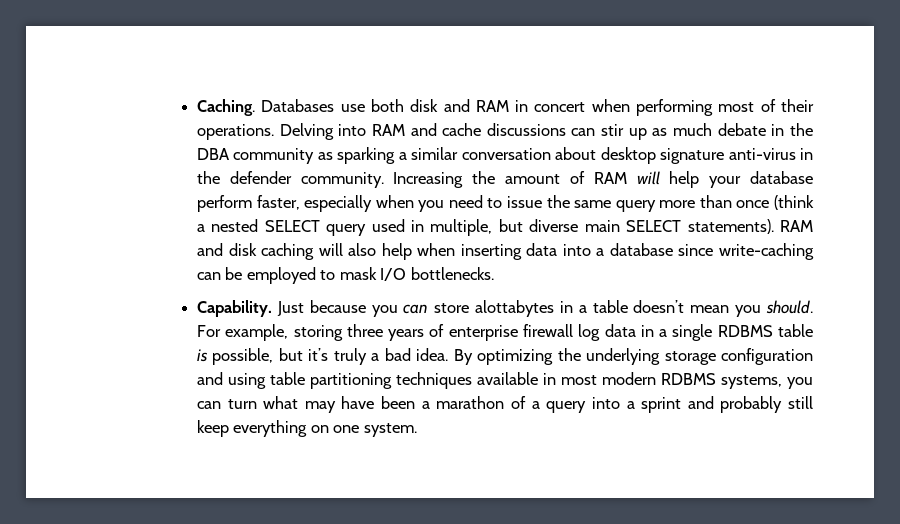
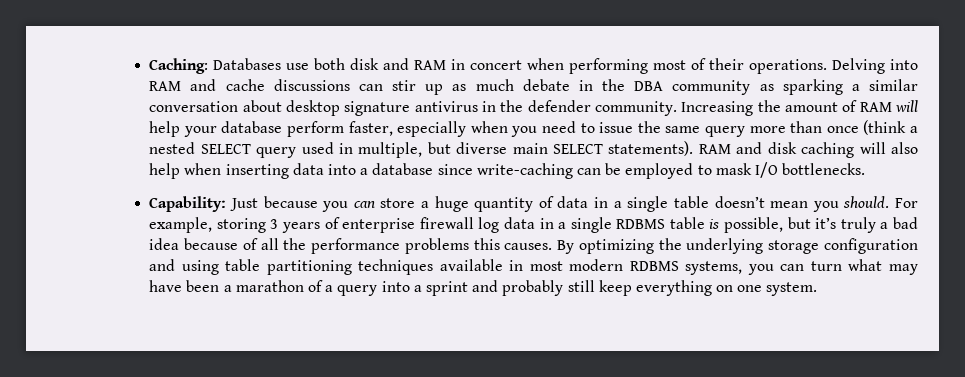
[196,99,255,116] Caching. -> [149,58,209,74] Caching:
[728,148,796,160] anti-virus -> [414,101,478,112] antivirus
[196,300,272,317] Capability. -> [149,196,227,212] Capability:
[475,300,587,317] alottabytes in a -> [420,196,669,212] a huge quantity of data in a single
[346,324,383,337] three -> [270,219,279,229] 3
[416,348,449,361] idea. -> [149,238,553,254] idea because of all the performance problems this causes.

